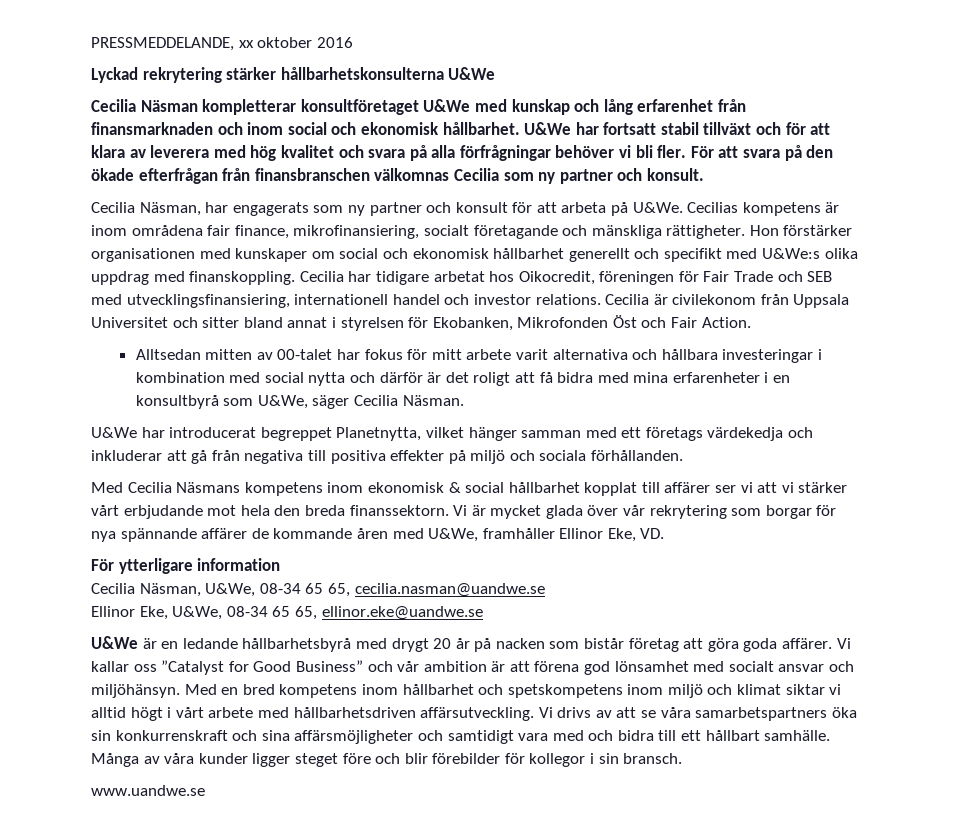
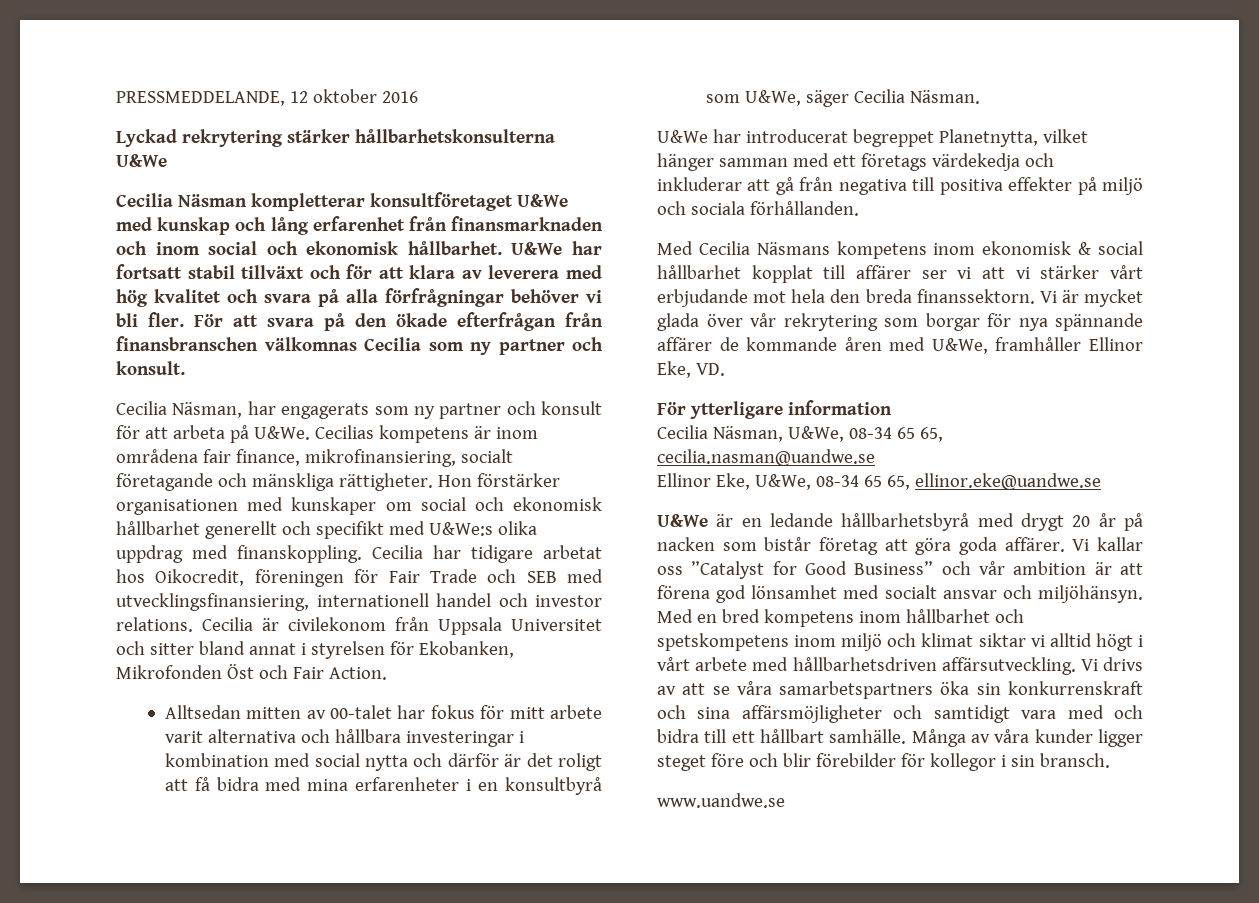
[238,40,254,48] xx -> [289,91,308,103] 12

